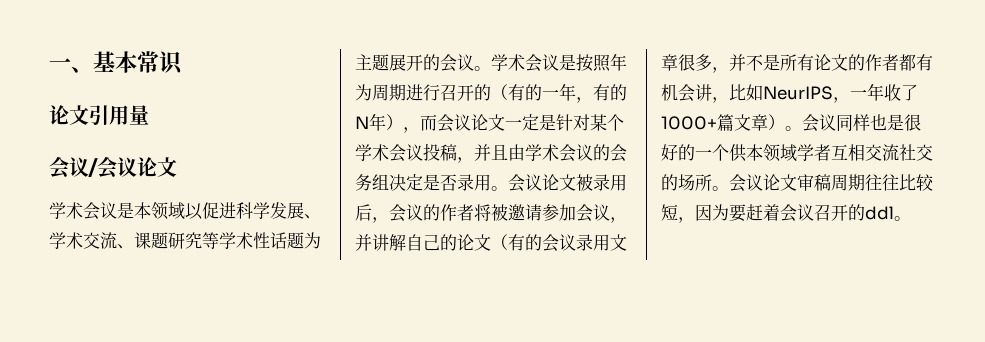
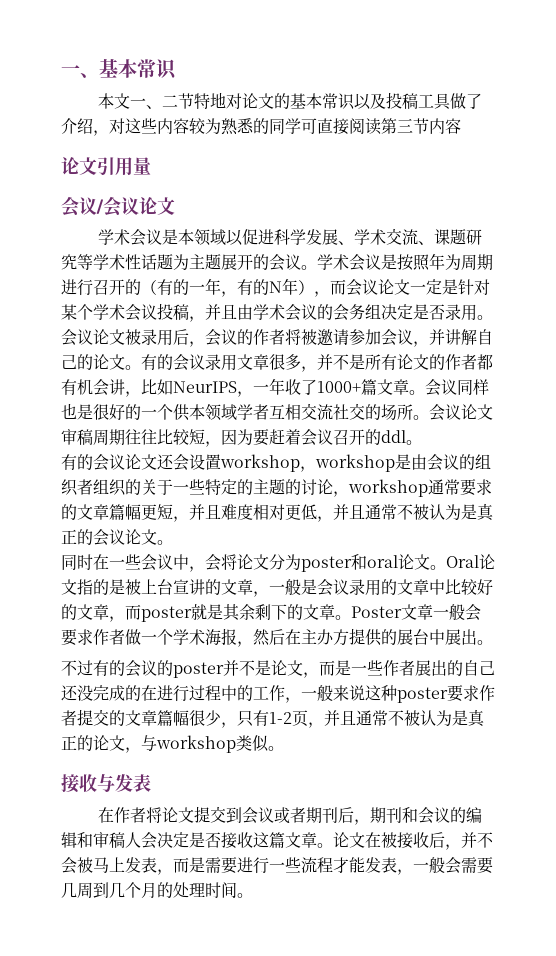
(183, 63) none -> [98,92,483,110] [61,118,461,136] // 本文一、二节特地对论文的基本常识以及投稿工具做了介绍，对这些内容较为熟悉的同学可直接阅读第三节内容
[491,234,508,250] （ -> [125,365,141,370] 。
[768,114,785,130] ） -> (409, 387) none
(911, 218) none -> [61,454,491,472] [61,479,492,497] [61,503,494,522] [61,529,173,546] [61,554,495,572] [61,579,493,597] [61,604,481,622] [61,628,493,647] [61,660,495,678] [61,685,495,703] [61,709,485,728] [61,735,284,753] [61,774,151,793] [98,806,483,825] [61,831,493,850] [61,857,493,875] [61,882,253,899] // 有的会议论文还会设置workshop，workshop是由会议的组织者组织的关于一些特定的主题的讨论，workshop通常要求的文章篇幅更短，并且难度相对更低，并且通常不被认为是真正的会议论文。 // 同时在一些会议中，会将论文分为poster和oral论文。Oral论文指的是被上台宣讲的文章，一般是会议录用的文章中比较好的文章，而poster就是其余剩下的文章。Poster文章一般会要求作者做一个学术海报，然后在主办方提供的展台中展出。 // 不过有的会议的poster并不是论文，而是一些作者展出的自己还没完成的在进行过程中的工作，一般来说这种poster要求作者提交的文章篇幅很少，只有1-2页，并且通常不被认为是真正的论文，与workshop类似。 // 接收与发表 // 在作者将论文提交到会议或者期刊后，期刊和会议的编辑和审稿人会决定是否接收这篇文章。论文在被接收后，并不会被马上发表，而是需要进行一些流程才能发表，一般会需要几周到几个月的处理时间。

